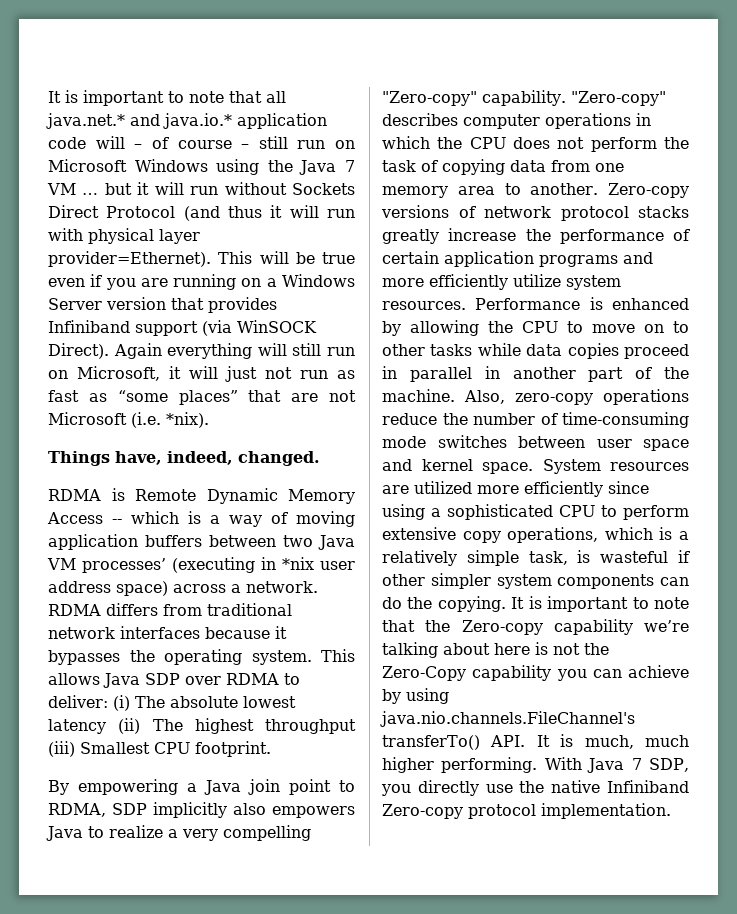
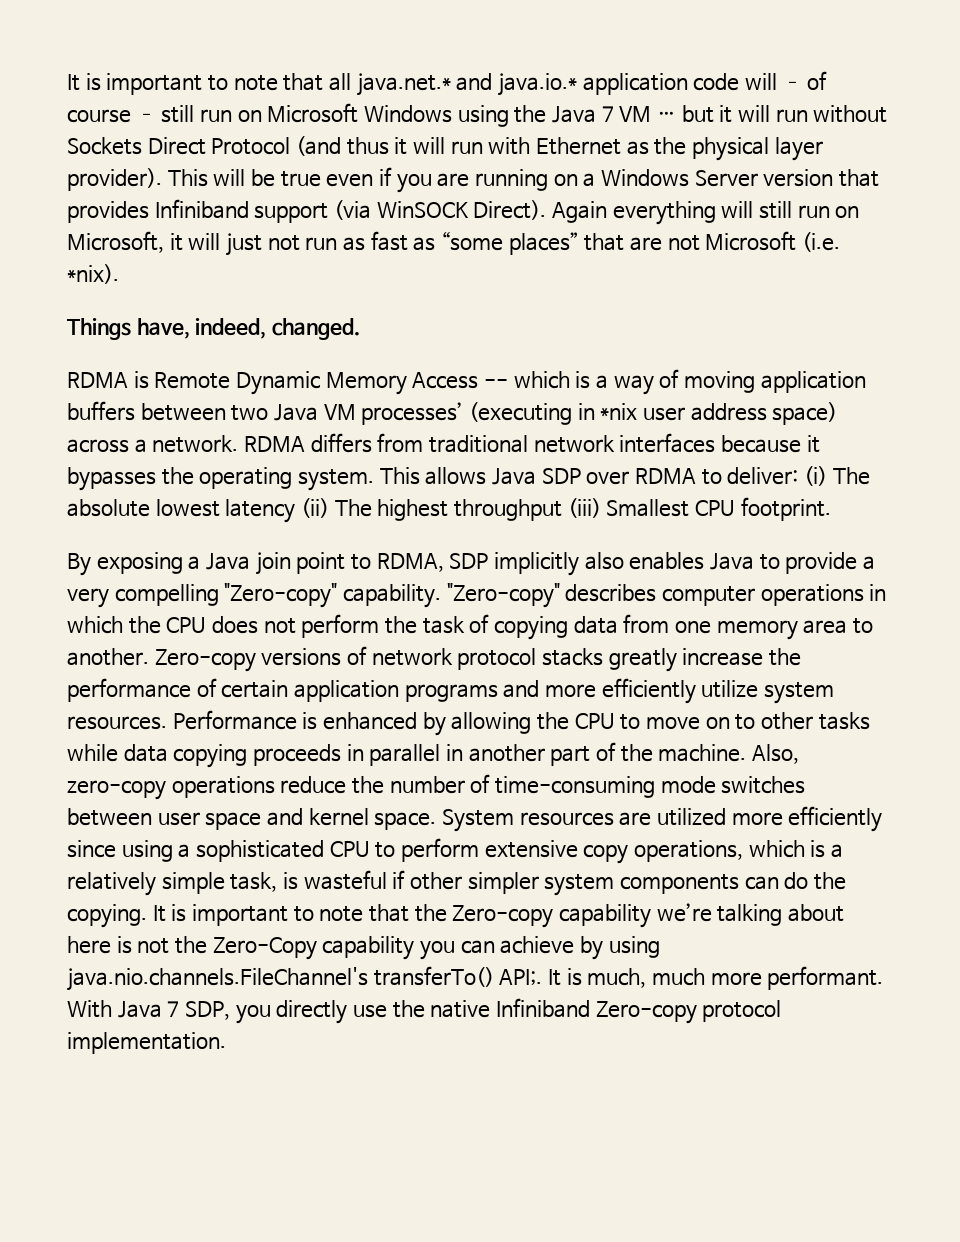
(83, 234) none -> [535,137,687,155] Ethernet as the
[48,251,211,267] provider=Ethernet). -> [67,168,162,191] provider).
[78,779,178,795] empowering -> [96,552,183,574] exposing
[272,806,355,818] empowers -> [629,552,705,570] enables
[109,825,163,838] realize -> [785,552,858,574] provide
[567,343,689,359] copies proceed -> [173,744,341,768] copying proceeds
[490,735,526,747] API. -> [499,969,543,986] API;.
[382,757,538,773] higher performing. -> [710,966,884,990] more performant.

